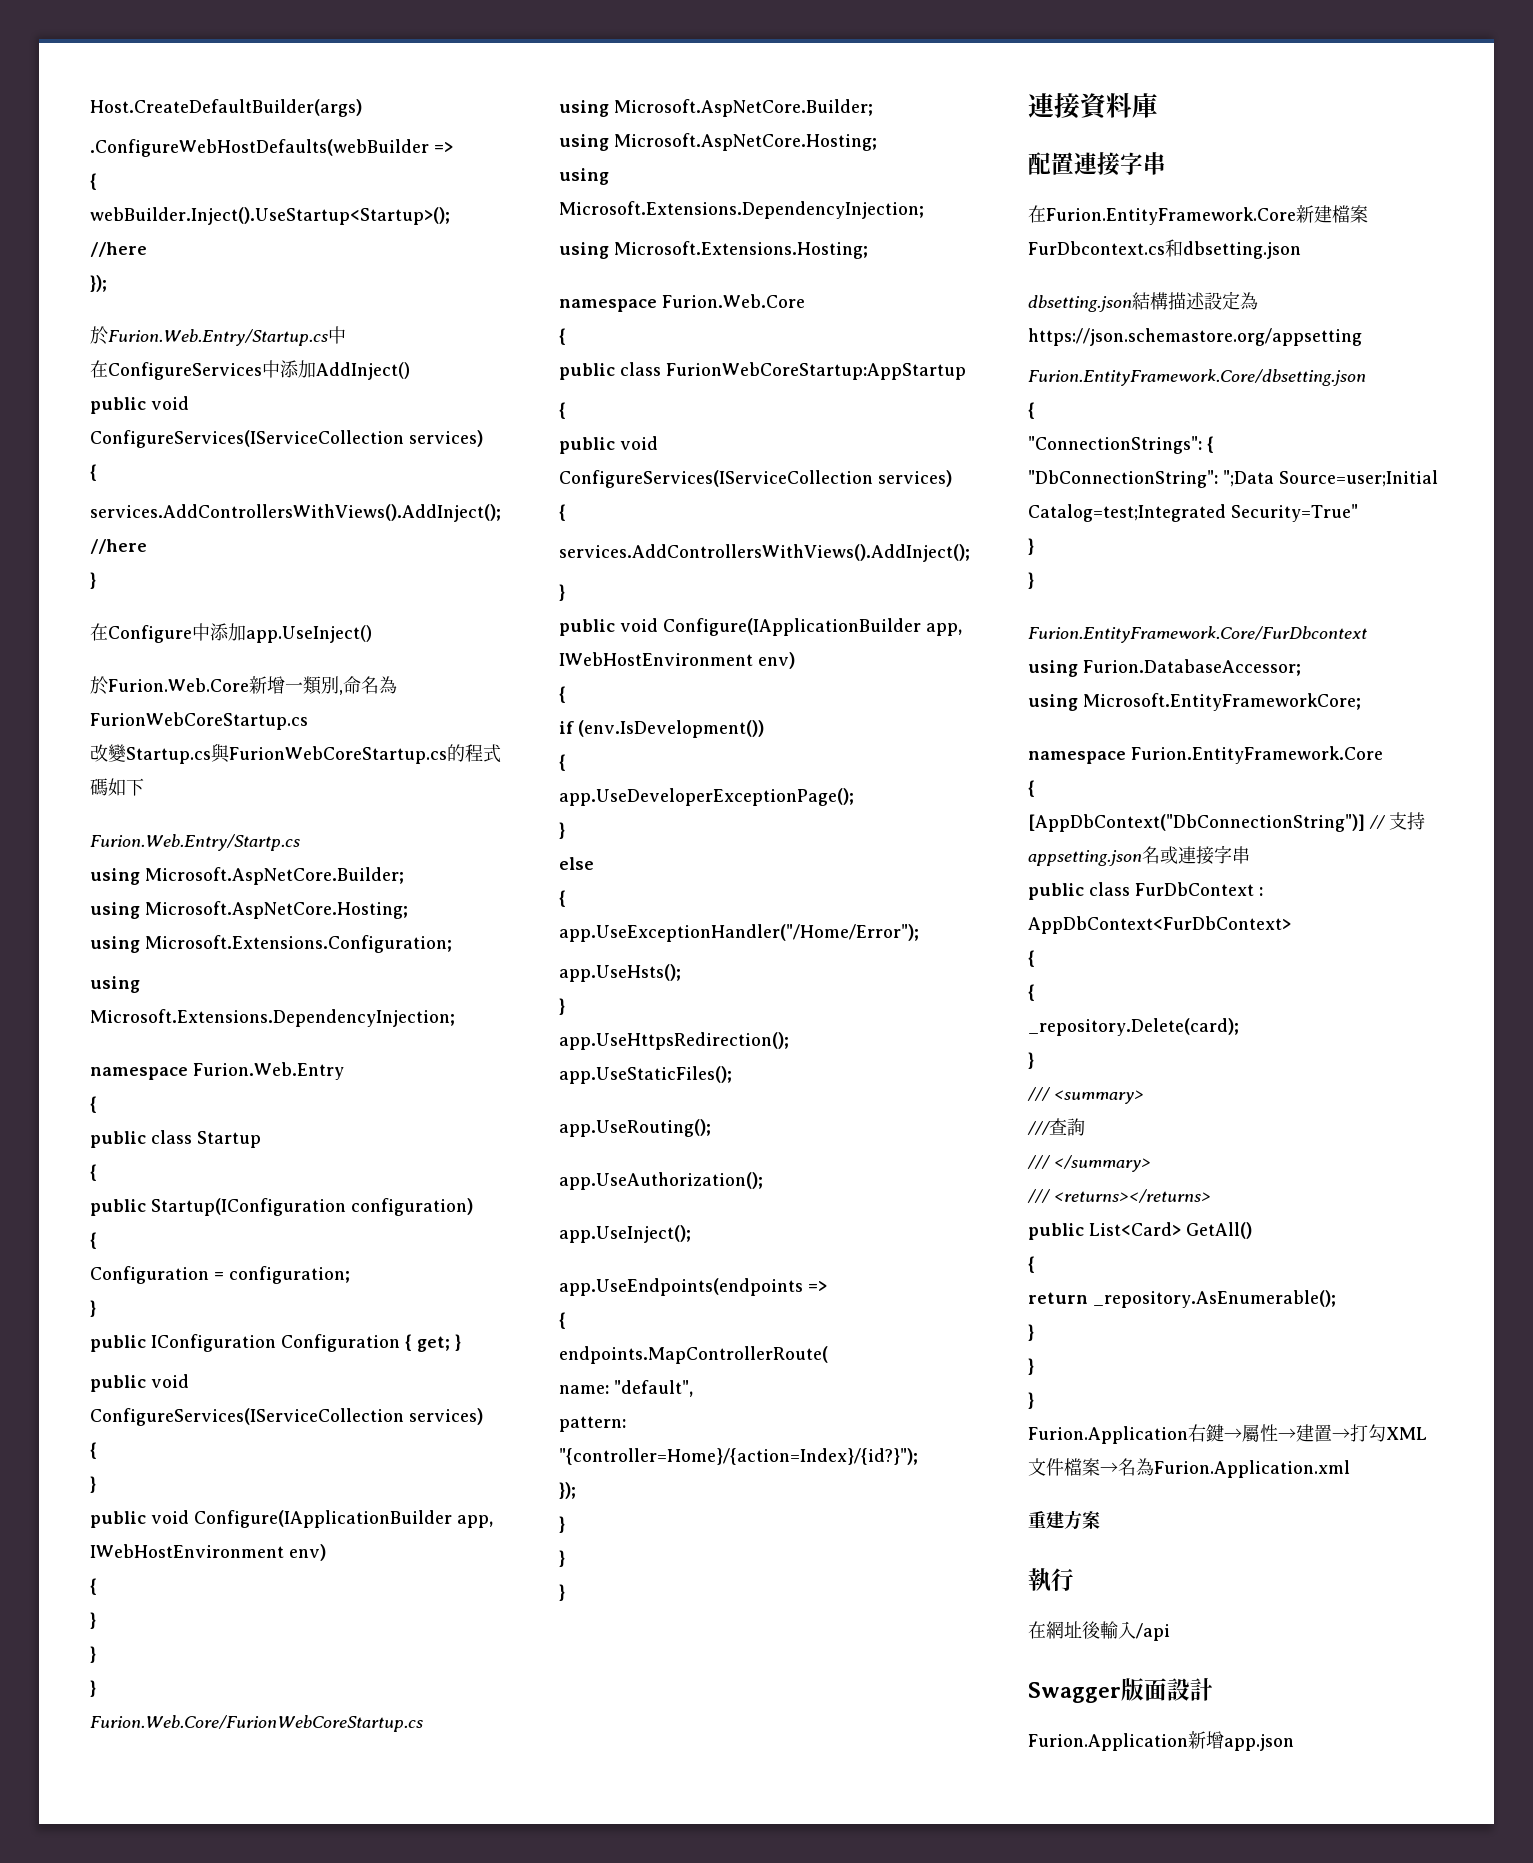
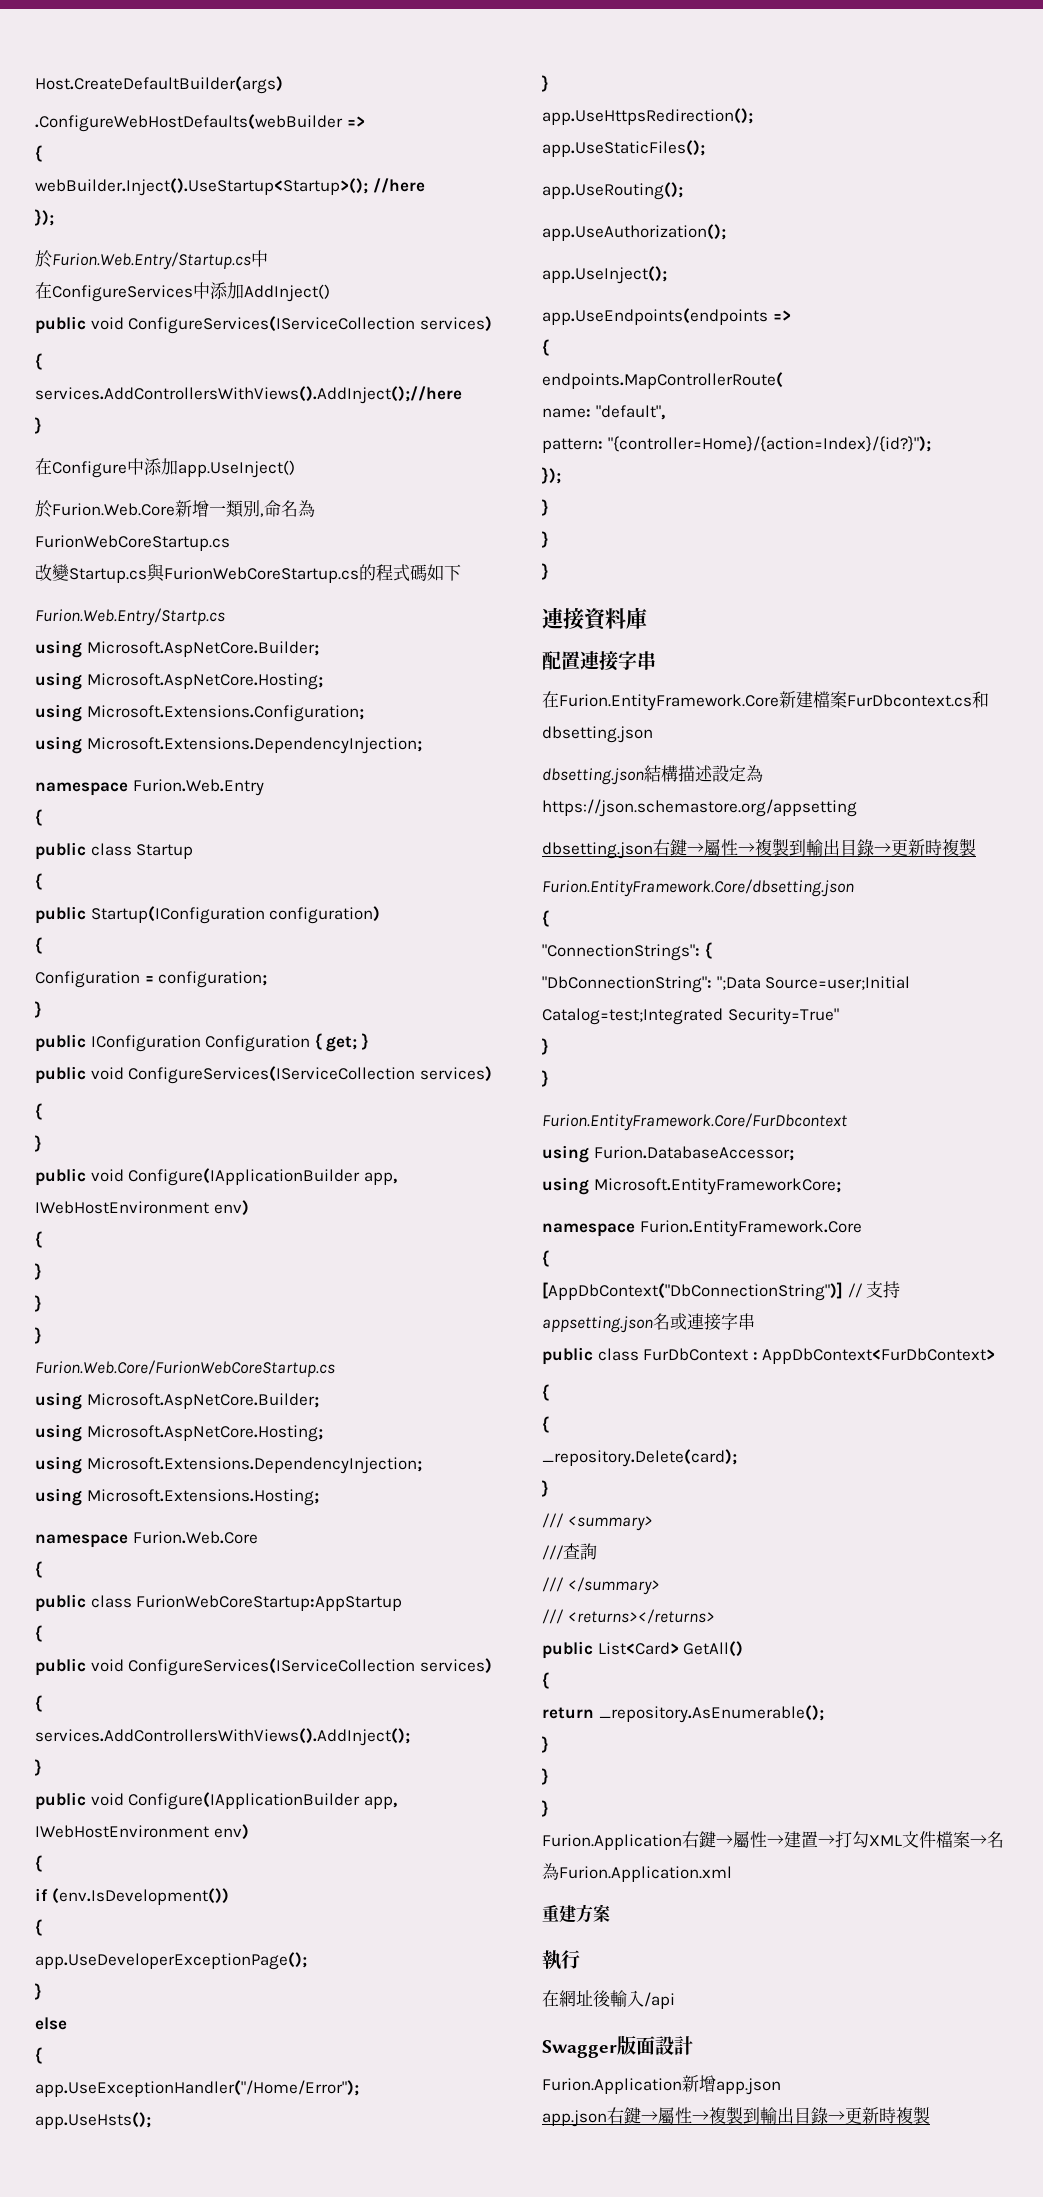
(1362, 337) none -> [542,838,976,859] // dbsetting.json右鍵→屬性→複製到輸出目錄→更新時複製
(1294, 1742) none -> [542,2106,930,2127] // app.json右鍵→屬性→複製到輸出目錄→更新時複製

